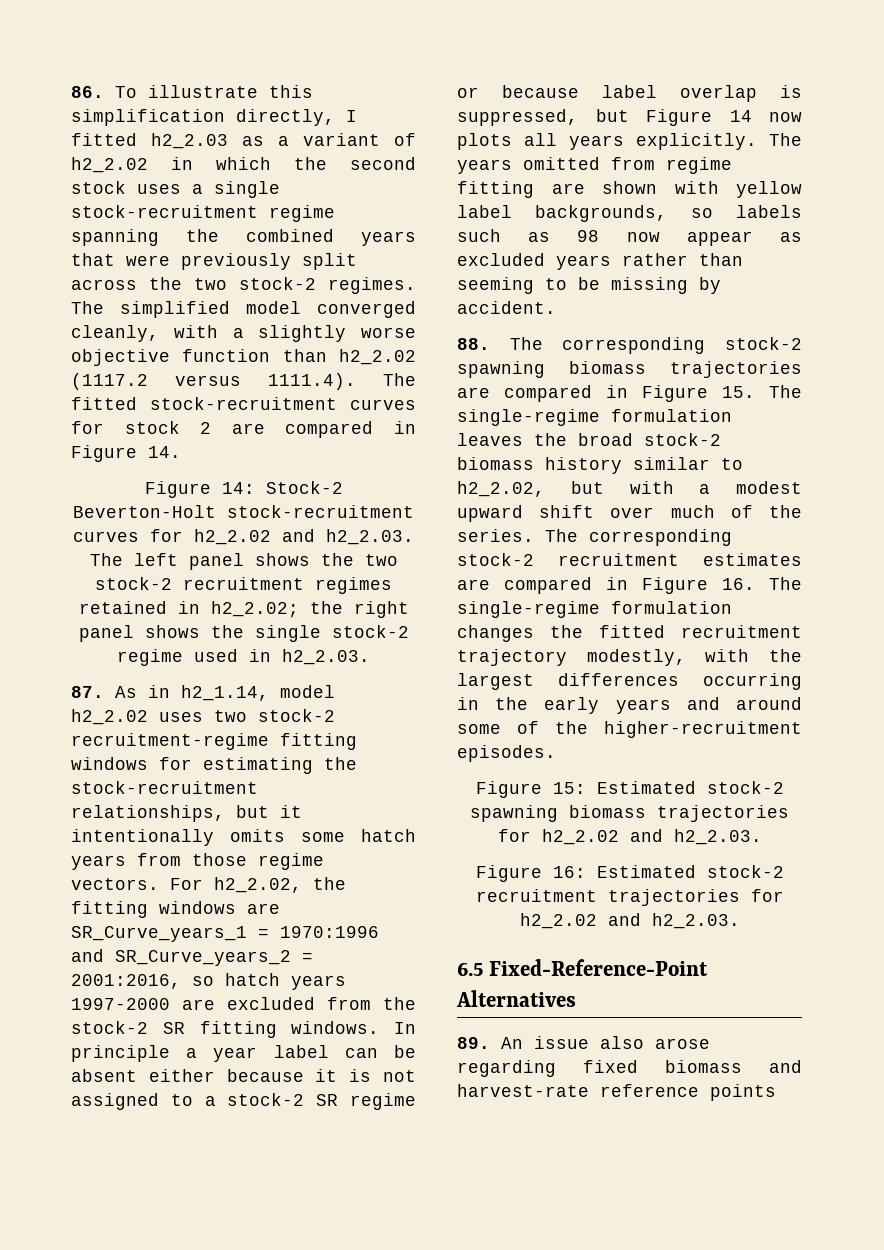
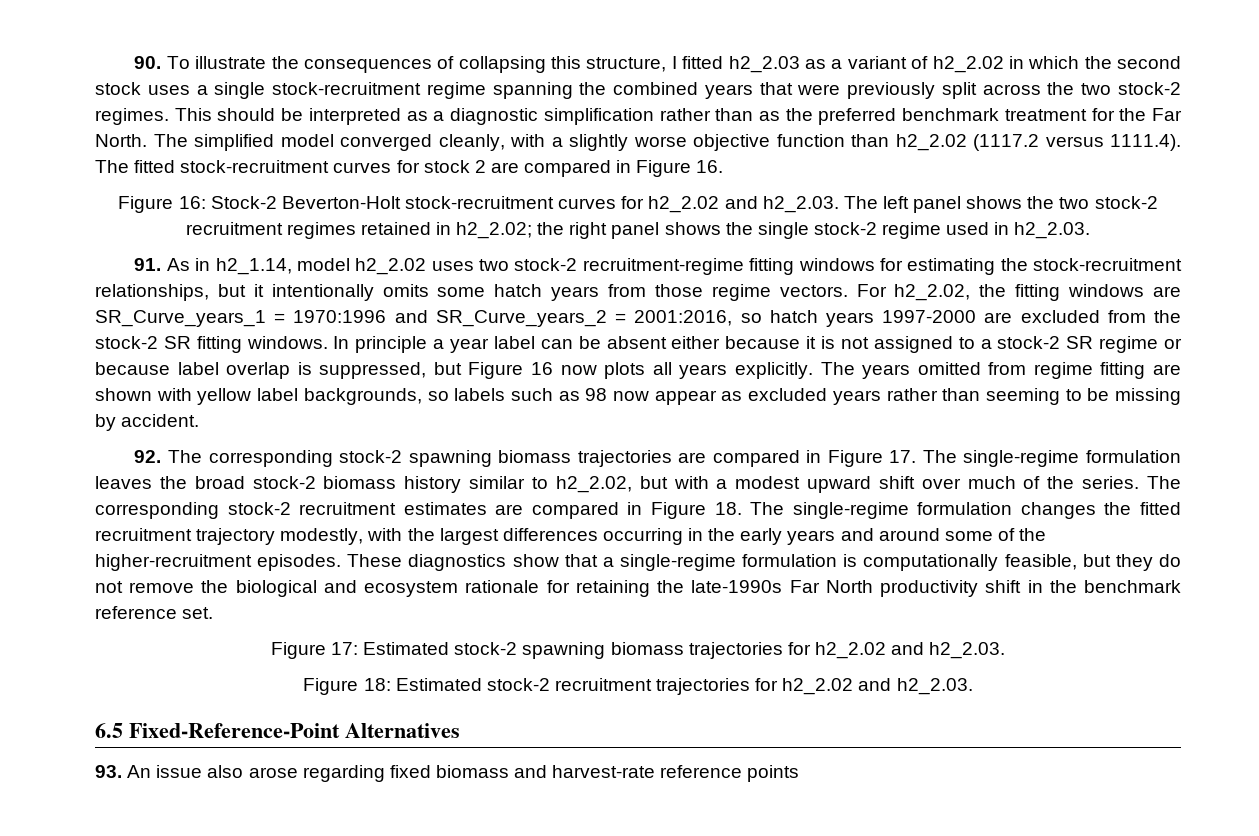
[71,86,104,98] 86. -> [134,56,162,69] 90.
[269,85,313,98] [71,109,335,126] this simplification directly, -> [271,56,667,73] the consequences of collapsing this structure,
(416, 285) none -> [174,108,1182,125] [95,134,147,147] This should be interpreted as a diagnostic simplification rather than as the preferred benchmark treatment for the Far North.
[148,446,181,458] [144,481,255,498] 14. // Figure 14: -> [696,160,724,173] [118,196,206,213] 16. // Figure 16:
[71,686,104,698] 87. -> [134,258,162,271] 91.
[729,110,752,122] 14 -> [531,362,554,375] 16
[457,338,490,350] 88. -> [134,450,162,463] 92.
[722,386,755,398] 15. -> [889,450,917,463] 17.
[722,578,755,590] 16. -> [714,502,742,515] 18.
[475,781,586,798] // Figure 15: -> [347,554,1181,571] [95,580,1182,597] [95,606,214,619] [270,642,358,659] These diagnostics show that a single-regime formulation is computationally feasible, but they do not remove the biological and ecosystem rationale for retaining the late-1990s Far North productivity shift in the benchmark reference set. // Figure 17:
[552,866,586,878] 16: -> [363,678,391,691] 18:
[457,1037,490,1049] 89. -> [95,765,122,778] 93.

